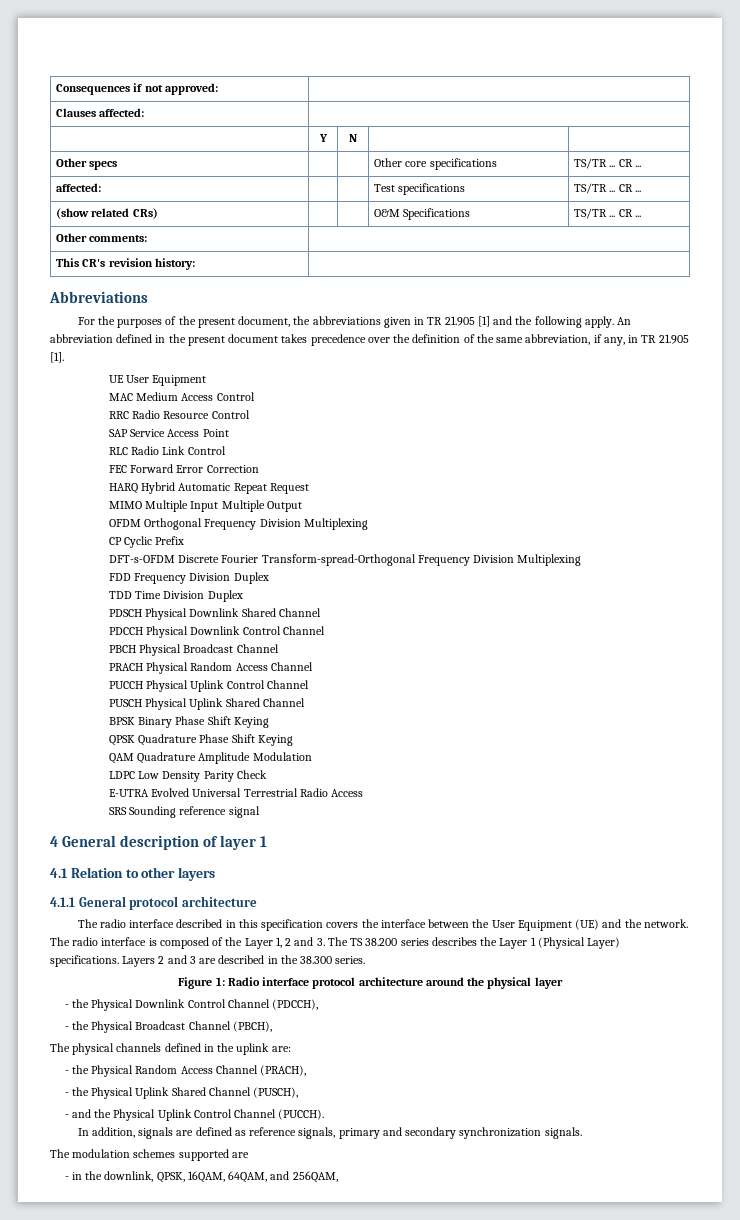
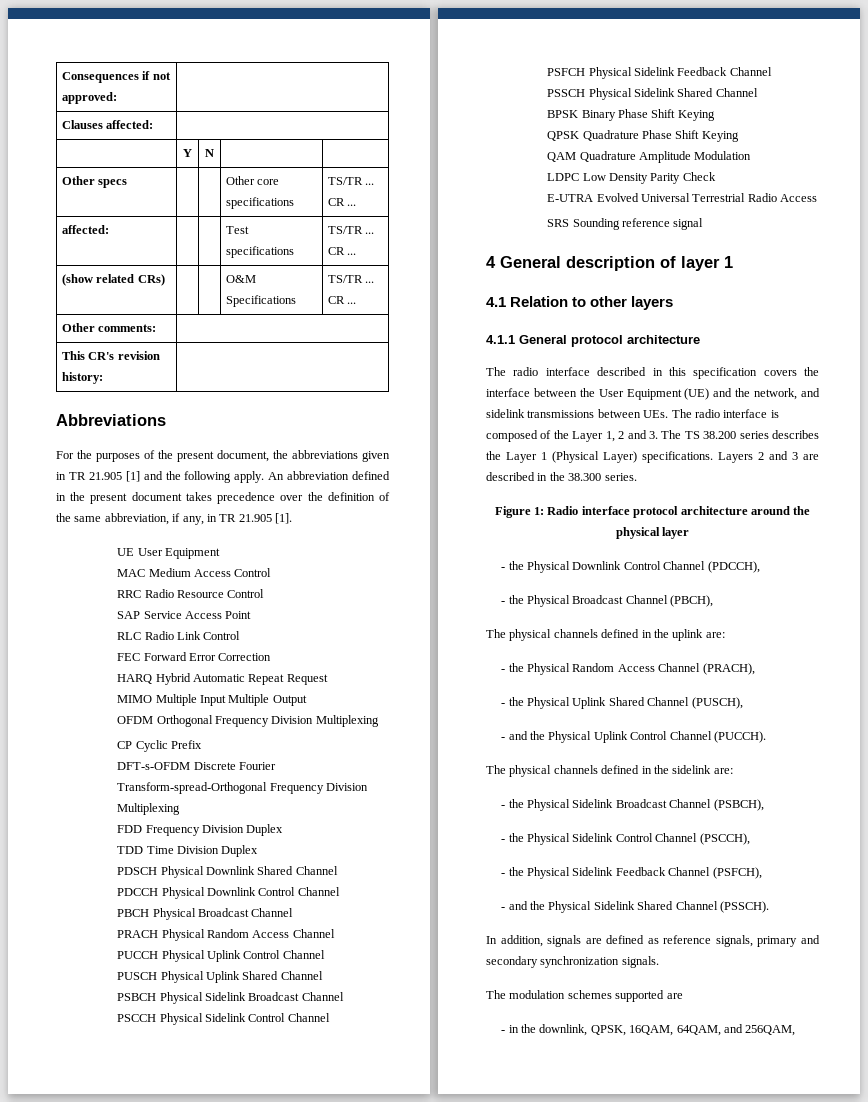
(305, 702) none -> [117,992,344,1004] [117,1013,330,1025] [547,67,772,79] [547,88,758,100] // PSBCH Physical Sidelink Broadcast Channel // PSCCH Physical Sidelink Control Channel // PSFCH Physical Sidelink Feedback Channel // PSSCH Physical Sidelink Shared Channel
[643,919,688,928] network. -> [754,388,820,400] [486,409,669,418] network, and sidelink transmissions between UEs.
(325, 1114) none -> [486,765,733,777] [501,799,764,811] [501,833,750,845] [501,867,762,879] [501,901,769,913] // The physical channels defined in the sidelink are: // - the Physical Sidelink Broadcast Channel (PSBCH), // - the Physical Sidelink Control Channel (PSCCH), // - the Physical Sidelink Feedback Channel (PSFCH), // - and the Physical Sidelink Shared Channel (PSSCH).

